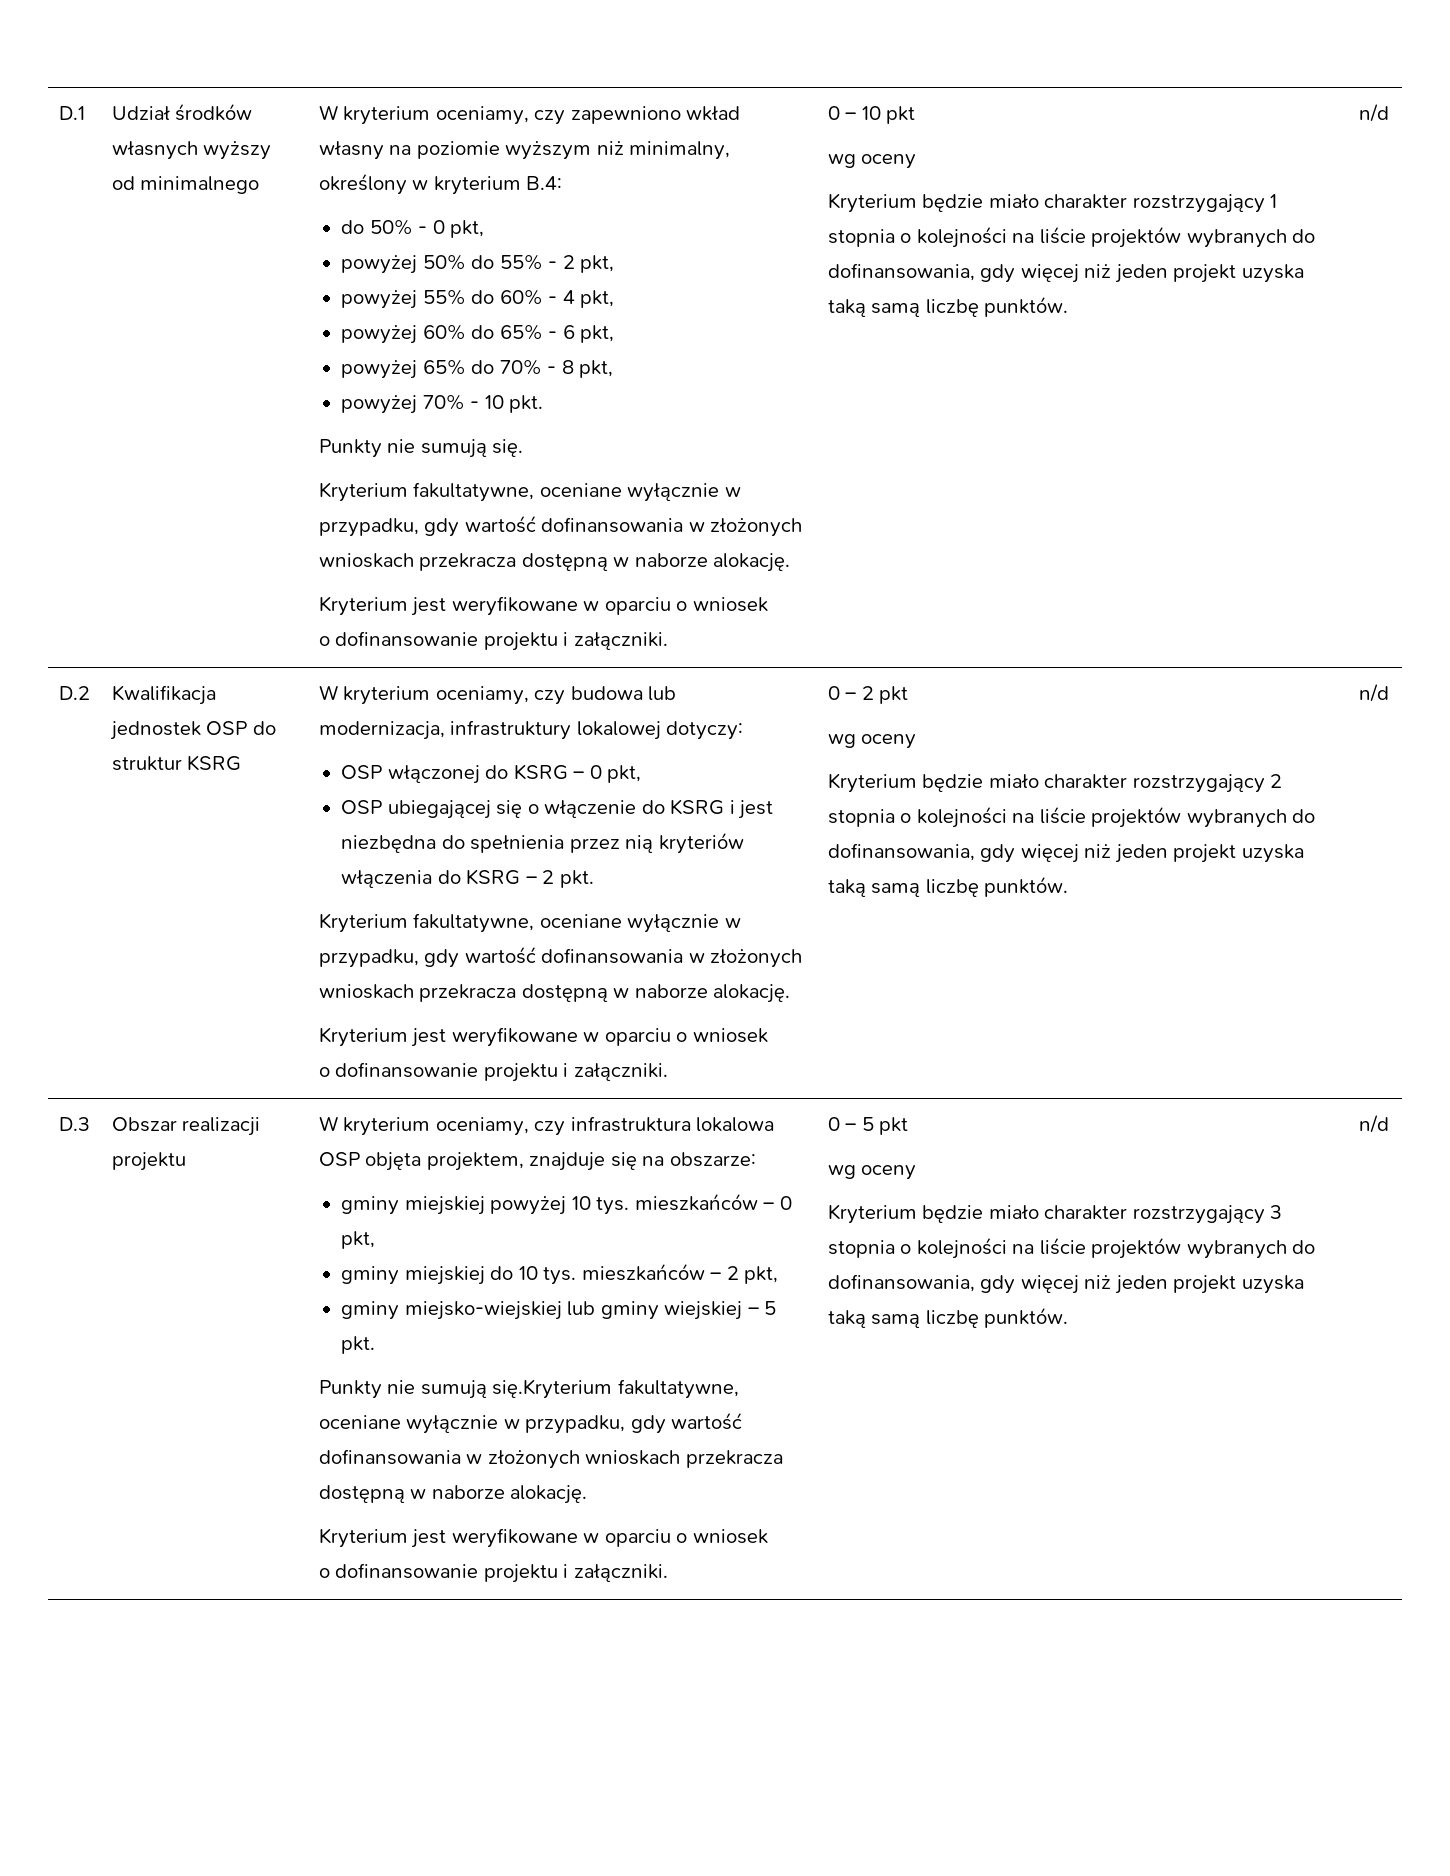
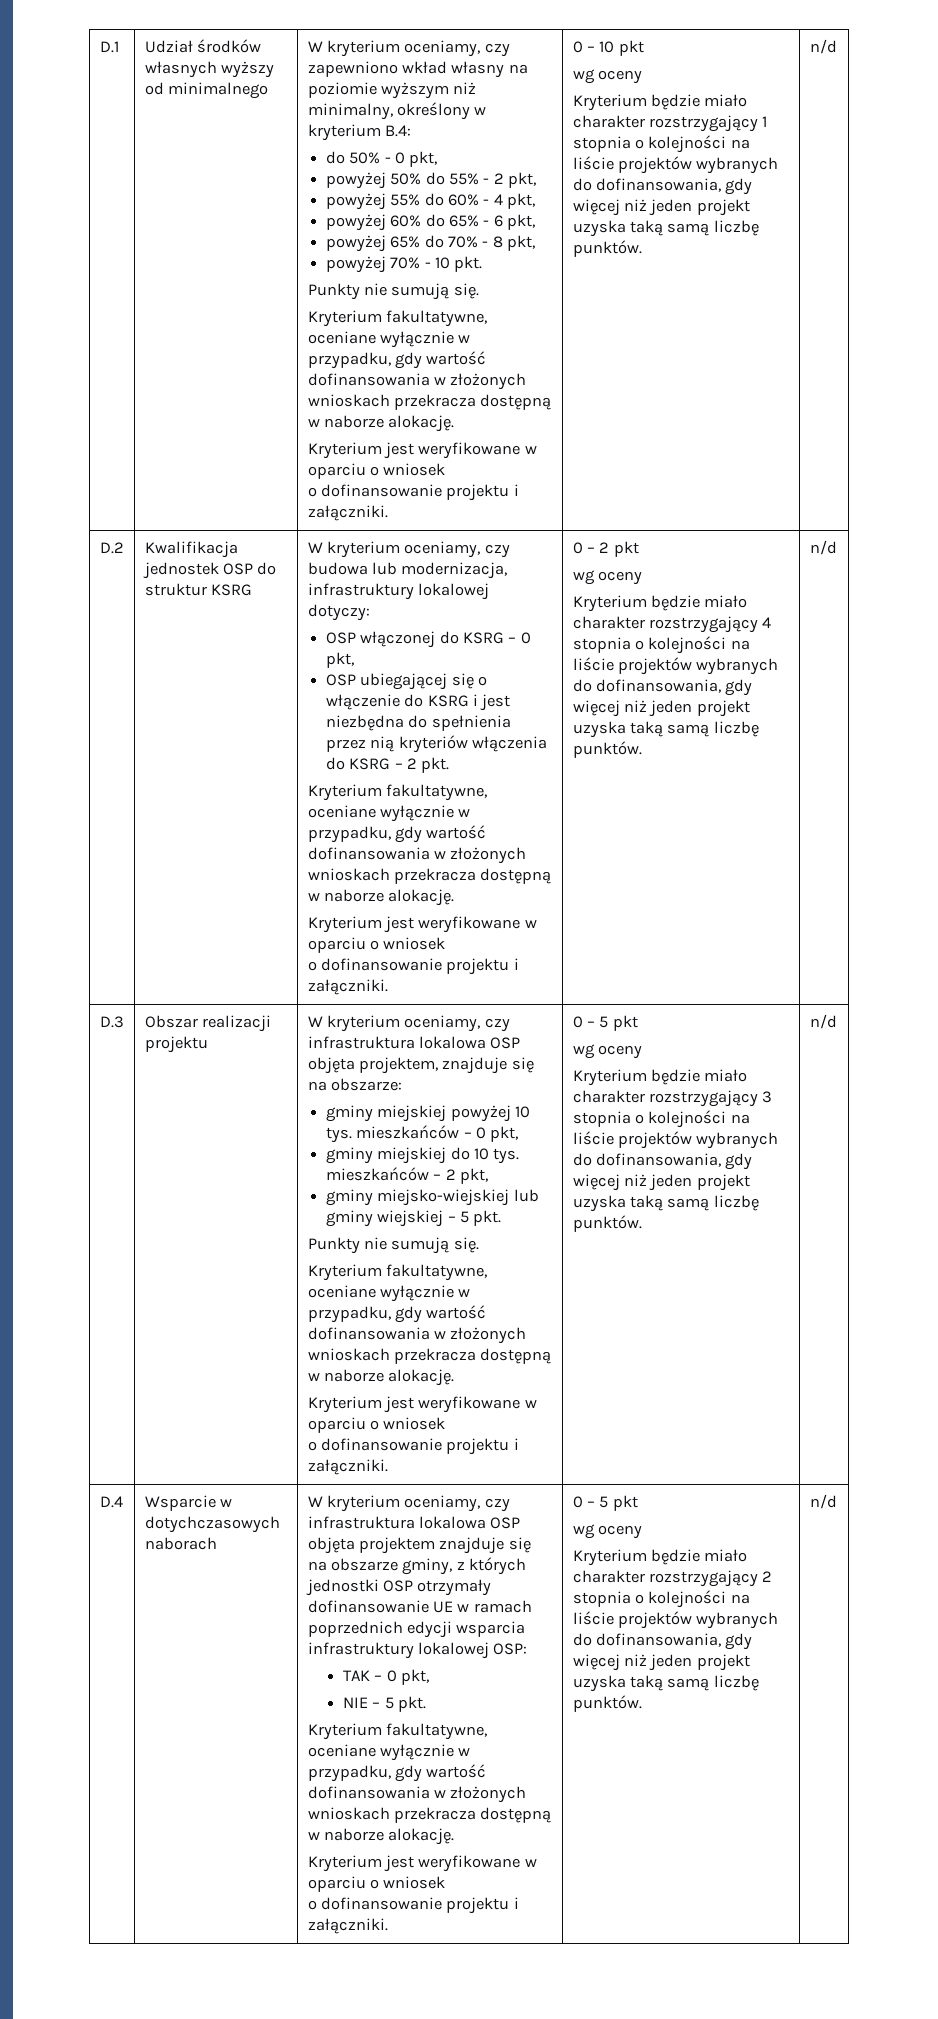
[1270,774,1283,788] 2 -> [762,617,772,628] 4
[492,1379,613,1399] się.Kryterium -> [453,1237,479,1253] [307,1264,382,1281] się. // Kryterium
(1389, 1124) none -> [99,1496,123,1508] [144,1495,232,1511] [144,1516,280,1533] [144,1537,217,1550] [307,1495,510,1512] [307,1516,521,1529] [307,1537,531,1554] [307,1557,527,1575] [305,1579,492,1596] [307,1600,532,1613] [307,1621,526,1638] [307,1642,528,1659] [342,1669,430,1685] [342,1696,427,1712] [307,1723,487,1740] [307,1744,471,1761] [307,1764,487,1782] [307,1786,527,1803] [307,1807,552,1823] [307,1828,455,1845] [307,1855,537,1872] [307,1876,446,1892] [307,1897,519,1914] [307,1918,388,1934] [572,1495,638,1511] [572,1524,642,1539] [572,1549,748,1566] [572,1570,773,1587] [572,1590,750,1608] [572,1611,779,1629] [572,1633,753,1650] [572,1654,750,1671] [572,1675,759,1692] [572,1695,642,1712] [809,1494,837,1509] // D.4 | Wsparcie w dotychczasowych naborach | W kryterium oceniamy, czy infrastruktura lokalowa OSP objęta projektem znajduje się na obszarze gminy, z których jednostki OSP otrzymały dofinansowanie UE w ramach poprzednich edycji wsparcia infrastruktury lokalowej OSP: // TAK – 0 pkt, // NIE – 5 pkt. // Kryterium fakultatywne, oceniane wyłącznie w przypadku, gdy wartość dofinansowania w złożonych wnioskach przekracza dostępną w naborze alokację. // Kryterium jest weryfikowane w oparciu o wniosek // o dofinansowanie projektu i załączniki. | 0 – 5 pkt // wg oceny // Kryterium będzie miało charakter rozstrzygający 2 stopnia o kolejności na liście projektów wybranych do dofinansowania, gdy więcej niż jeden projekt uzyska taką samą liczbę punktów. | n/d

